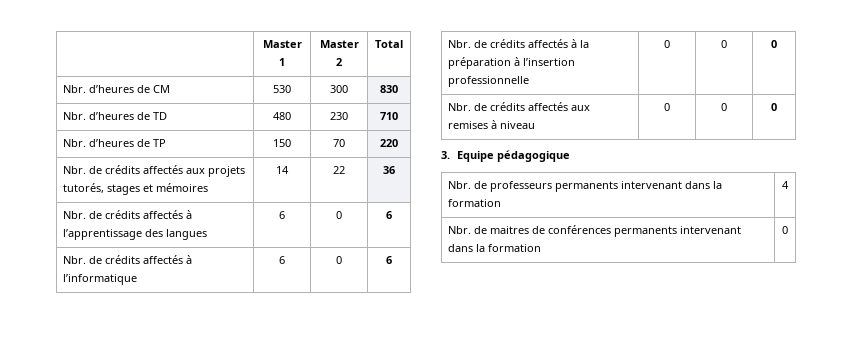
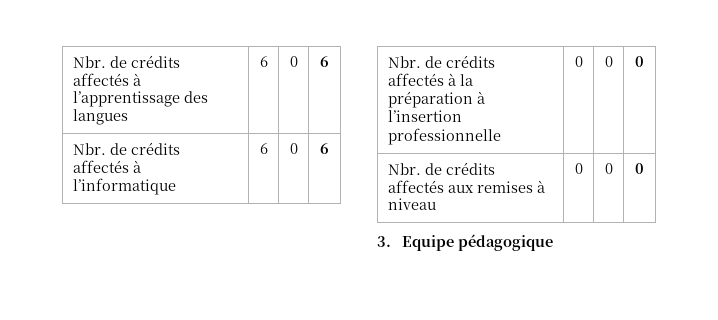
[262,40,302,48] [279,58,285,66] [319,40,359,48] [336,58,342,66] [375,40,403,48] [62,85,170,93] [273,85,291,93] [330,85,348,93] [380,85,398,93] [62,112,167,120] [273,112,291,120] [330,112,348,120] [380,112,398,120] [62,139,166,147] [273,139,291,147] [333,139,345,147] [380,139,398,147] [62,165,245,177] [62,183,208,195] [276,166,289,174] [333,166,345,174] [383,166,395,174] | Master 1 | Master 2 | Total // Nbr. d’heures de CM | 530 | 300 | 830 // Nbr. d’heures de TD | 480 | 230 | 710 // Nbr. d’heures de TP | 150 | 70 | 220 // Nbr. de crédits affectés aux projets tutorés, stages et mémoires | 14 | 22 | 36 // -> (72, 62) none
[447,181,722,192] [447,199,501,207] [782,181,789,189] [447,225,741,237] [447,244,541,252] [782,226,788,234] // Nbr. de professeurs permanents intervenant dans la formation | 4 // Nbr. de maitres de conférences permanents intervenant dans la formation | 0 -> (553, 242) none

